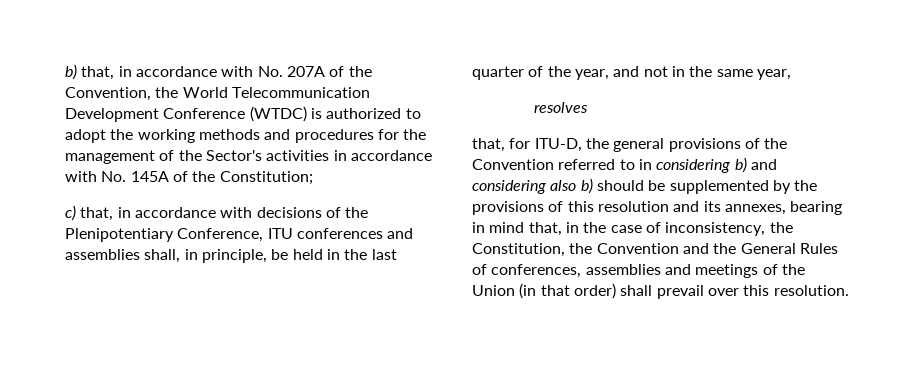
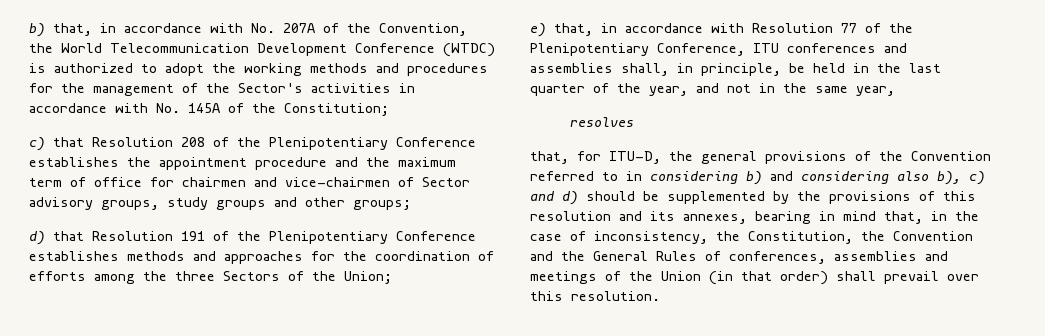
[80,207,322,221] that, in accordance with decisions -> [53,137,476,150] [29,157,456,170] [29,177,470,187] [29,197,411,210] [29,231,476,245] [29,251,494,264] [29,271,392,284] [530,23,857,37] that Resolution 208 of the Plenipotentiary Conference establishes the appointment procedure and the maximum term of office for chairmen and vice-chairmen of Sector advisory groups, study groups and other groups; // d) that Resolution 191 of the Plenipotentiary Conference establishes methods and approaches for the coordination of efforts among the three Sectors of the Union; // e) that, in accordance with Resolution 77
[580,178,593,194] b) -> [937,171,985,185] [530,191,578,205] b), c) and d)

